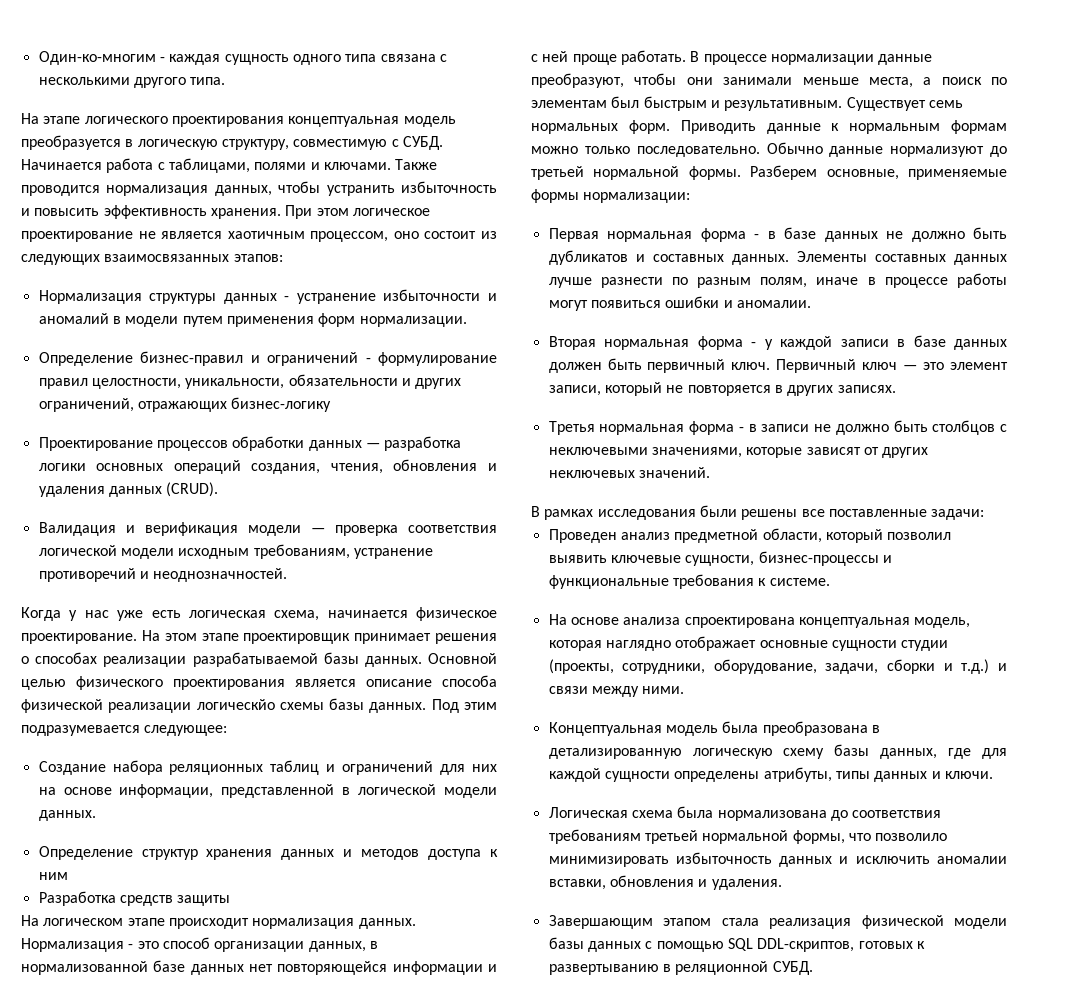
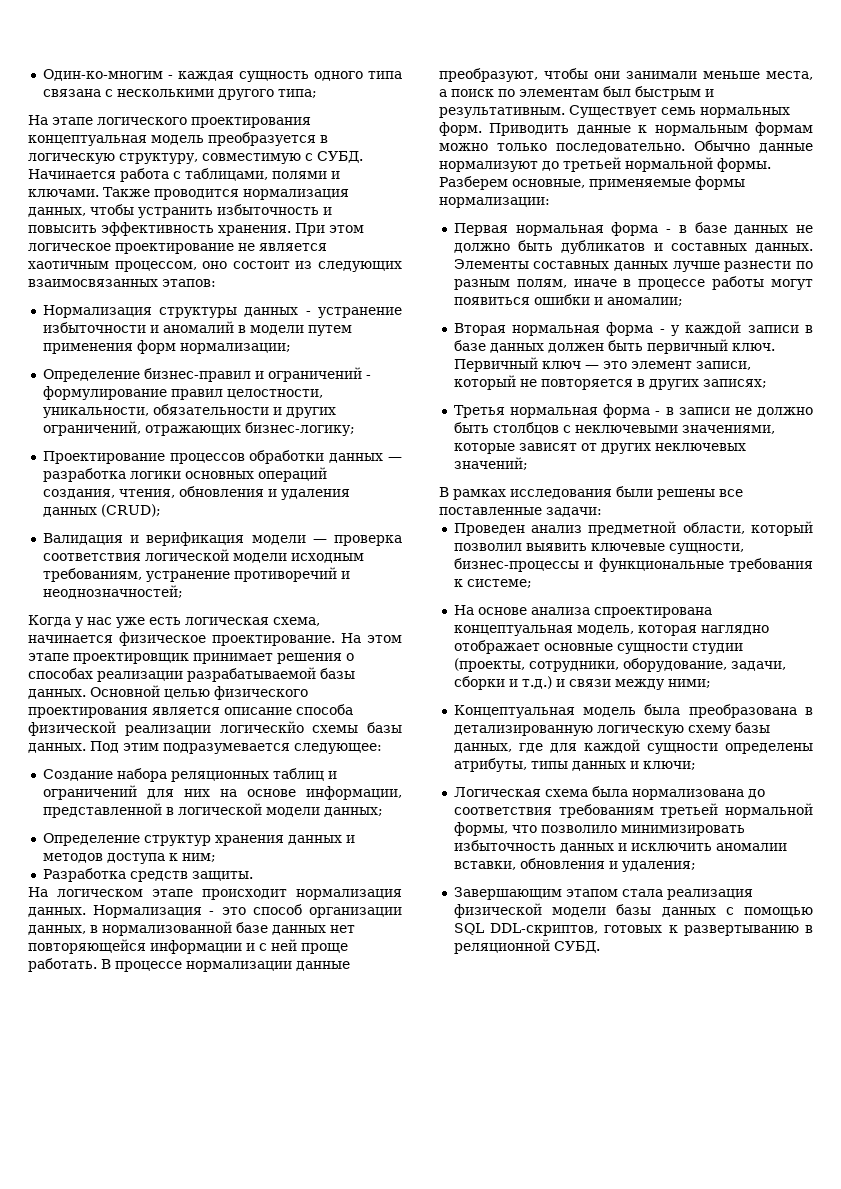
[190,77,226,85] типа. -> [277,89,317,98] типа;
[359,316,467,327] нормализации. -> [179,343,291,354] нормализации;
[231,397,332,412] бизнес-логику -> [244,422,355,436] бизнес-логику;
[166,482,219,497] (CRUD). -> [100,504,161,517] (CRUD);
[153,568,288,582] неоднозначностей. -> [42,585,183,599] неоднозначностей;
[38,810,96,821] данных. -> [323,807,383,817] данных;
[38,872,68,880] ним -> [181,853,216,862] ним;
[177,895,231,906] защиты -> [191,871,253,881] защиты.
[736,300,811,308] аномалии. -> [606,297,683,306] аномалии;
[837,385,896,393] записях. -> [702,379,767,388] записях;
[638,467,710,478] значений. -> [453,457,528,470] значений;
[769,578,830,586] системе. -> [466,579,532,588] системе;
[642,686,685,694] ними. -> [667,679,711,688] ними;
[944,771,993,779] ключи. -> [642,761,696,770] ключи;
[711,879,782,890] удаления. -> [621,861,696,872] удаления;

